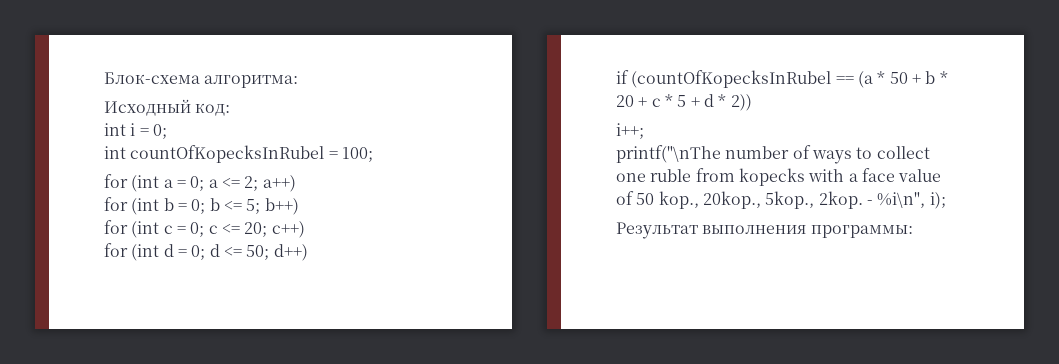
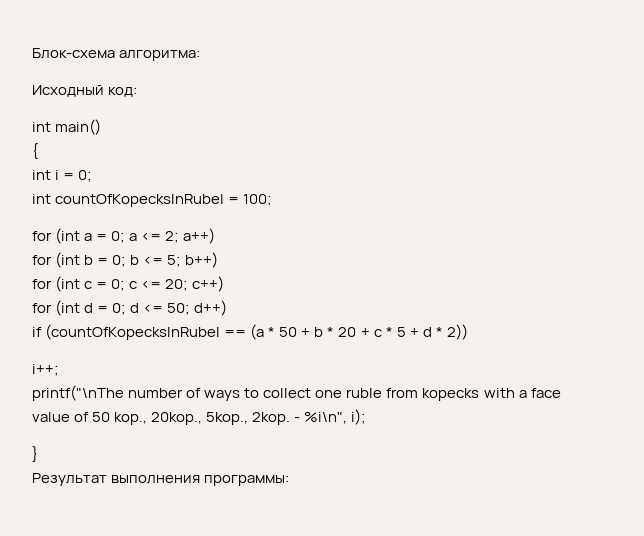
(231, 109) none -> [32,119,102,135] [32,143,38,159] // int main() // {
(946, 200) none -> [32,446,38,462] // }

